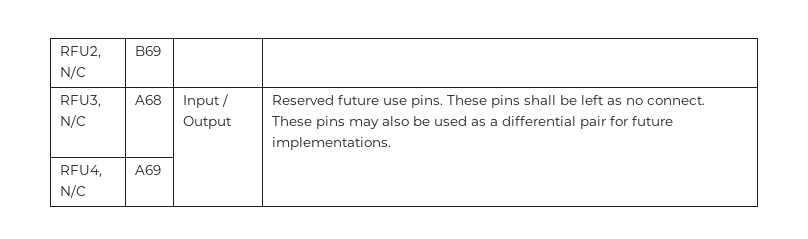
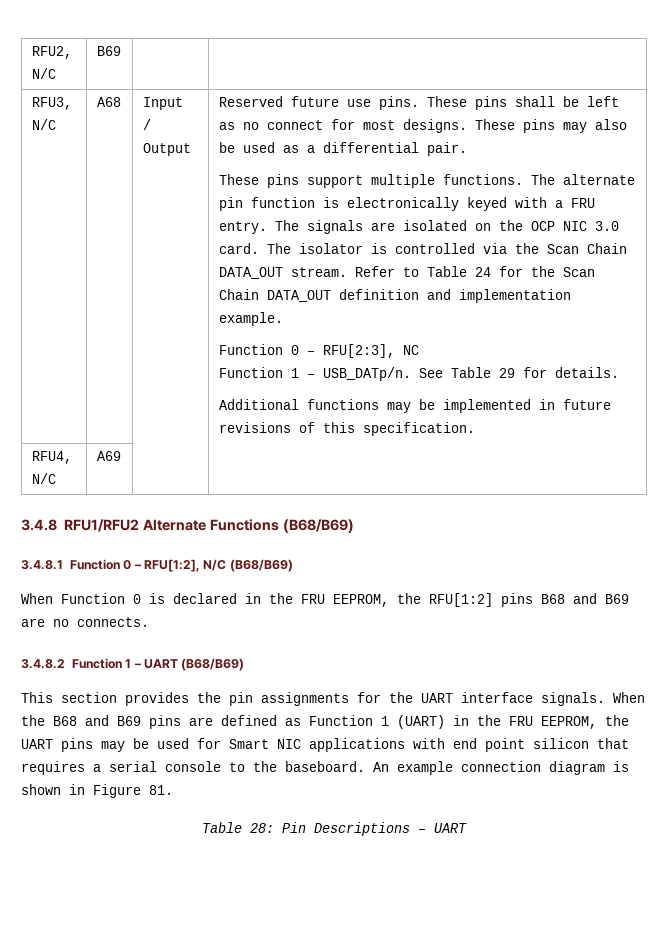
[647,96,706,105] connect. -> [266,119,467,133] connect for most designs.
[580,116,674,129] [272,137,392,150] [60,165,103,177] [60,185,87,198] [135,165,162,175] pair for future implementations. // RFU4, N/C | A69 | | -> [426,142,467,156] [218,174,635,188] [218,197,595,211] [218,220,619,234] [218,243,627,254] [218,266,595,279] [218,289,571,303] [218,312,283,326] [218,344,419,358] [218,367,619,381] [218,399,611,413] [218,422,475,436] [31,451,72,464] [31,473,56,484] [96,451,121,461] [21,519,354,533] [21,559,293,572] [21,593,629,607] [21,617,149,627] [21,658,245,671] [21,692,645,706] [21,715,629,729] [21,738,629,752] [21,761,629,775] [21,784,173,798] [202,822,467,836] pair. // These pins support multiple functions. The alternate pin function is electronically keyed with a FRU entry. The signals are isolated on the OCP NIC 3.0 card. The isolator is controlled via the Scan Chain DATA_OUT stream. Refer to Table 24 for the Scan Chain DATA_OUT definition and implementation example. // Function 0 – RFU[2:3], NC // Function 1 – USB_DATp/n. See Table 29 for details. // Additional functions may be implemented in future revisions of this specification. // RFU4, N/C | A69 | | // 3.4.8 RFU1/RFU2 Alternate Functions (B68/B69) // 3.4.8.1 Function 0 – RFU[1:2], N/C (B68/B69) // When Function 0 is declared in the FRU EEPROM, the RFU[1:2] pins B68 and B69 are no connects. // 3.4.8.2 Function 1 – UART (B68/B69) // This section provides the pin assignments for the UART interface signals. When the B68 and B69 pins are defined as Function 1 (UART) in the FRU EEPROM, the UART pins may be used for Smart NIC applications with end point silicon that requires a serial console to the baseboard. An example connection diagram is shown in Figure 81. // Table 28: Pin Descriptions – UART

